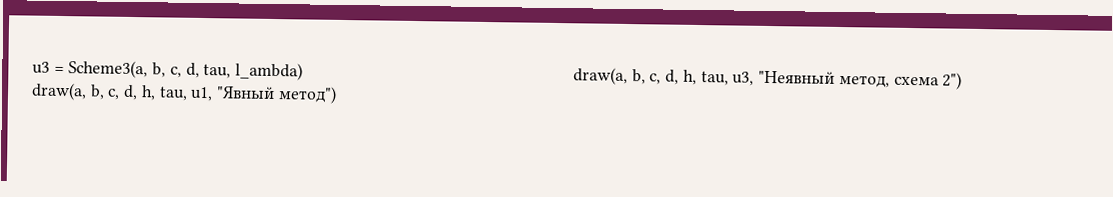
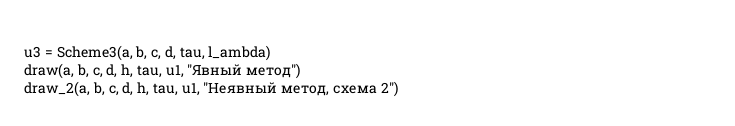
[573,67,755,86] draw(a, b, c, d, h, tau, u3, -> [24,81,200,97] draw_2(a, b, c, d, h, tau, u1,

